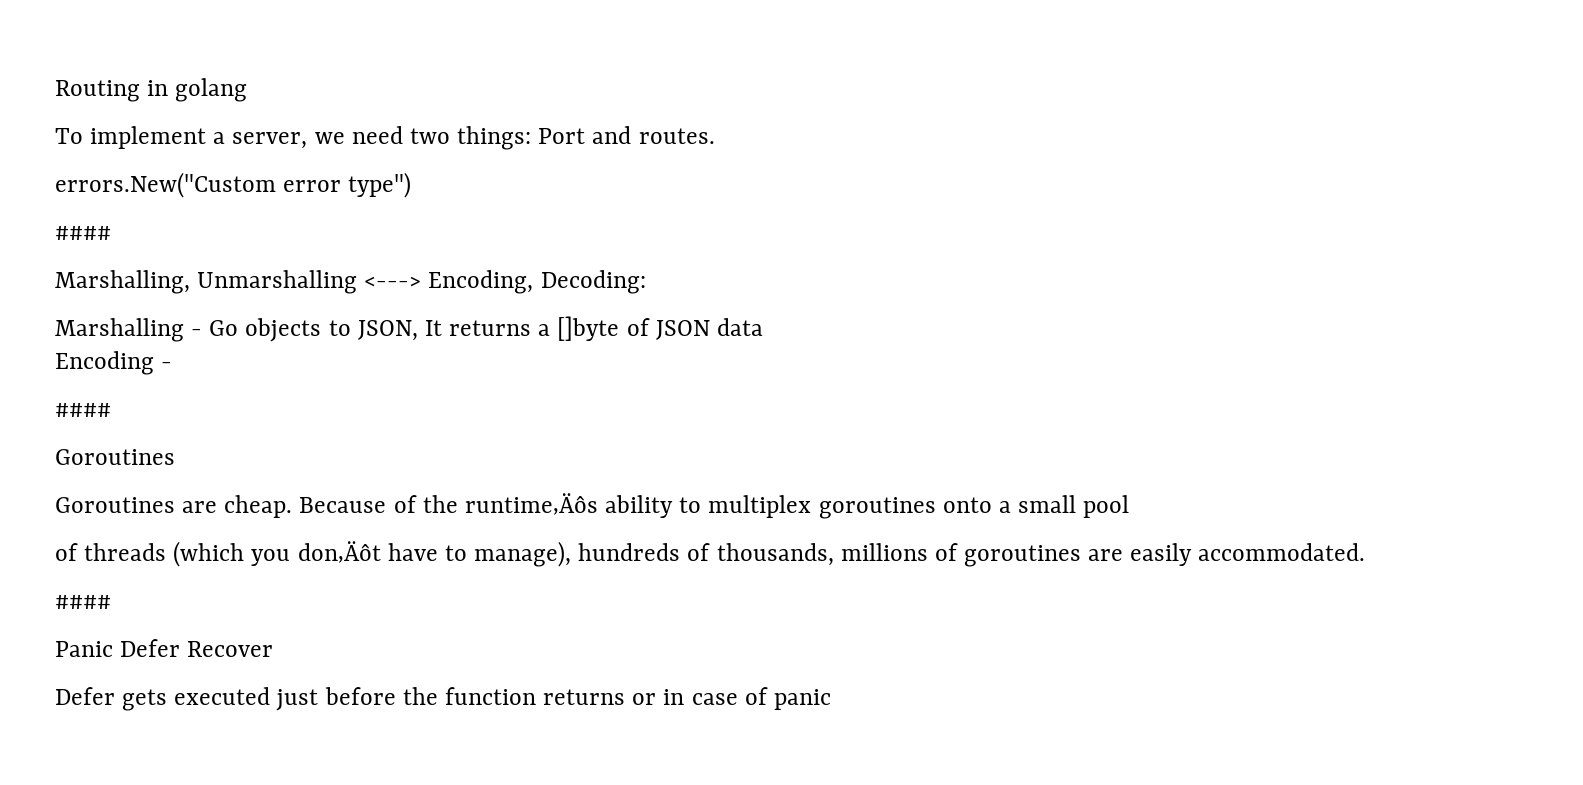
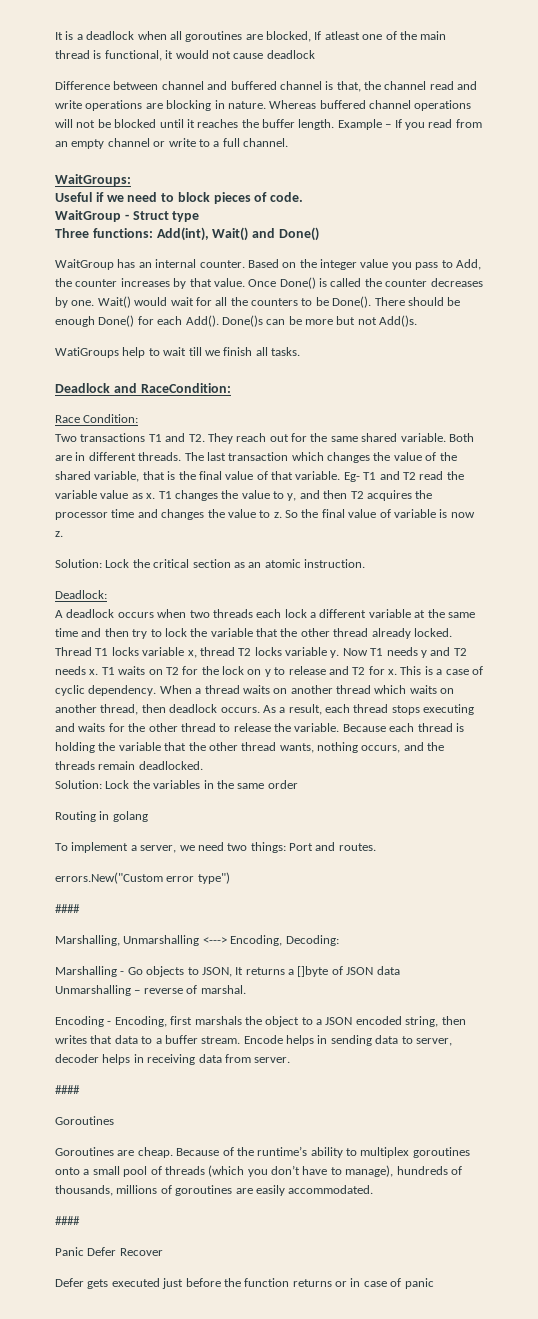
(55, 91) none -> [55,31,447,42] [55,50,315,61] [55,81,478,92] [55,100,472,111] [55,119,482,130] [55,138,288,149] [55,174,131,186] [55,192,304,204] [55,210,200,222] [55,227,319,241] [55,259,481,270] [55,277,483,289] [55,296,461,308] [55,315,418,327] [55,347,300,358] [55,383,231,393] [55,414,139,423] [55,433,474,444] [55,452,457,463] [55,471,464,482] [55,490,433,501] [55,509,475,520] [55,531,63,537] [55,559,365,568] [55,590,107,599] [55,609,475,618] [55,628,452,639] [55,647,467,658] [55,666,483,677] [55,685,455,696] [55,704,475,715] [55,723,464,732] [55,742,445,753] [55,761,203,770] [55,780,298,789] It is a deadlock when all goroutines are blocked, If atleast one of the main thread is functional, it would not cause deadlock // Difference between channel and buffered channel is that, the channel read and write operations are blocking in nature. Whereas buffered channel operations will not be blocked until it reaches the buffer length. Example – If you read from an empty channel or write to a full channel. // WaitGroups: // Useful if we need to block pieces of code. // WaitGroup - Struct type // Three functions: Add(int), Wait() and Done() // WaitGroup has an internal counter. Based on the integer value you pass to Add, the counter increases by that value. Once Done() is called the counter decreases by one. Wait() would wait for all the counters to be Done(). There should be enough Done() for each Add(). Done()s can be more but not Add()s. // WatiGroups help to wait till we finish all tasks. // Deadlock and RaceCondition: // Race Condition: // Two transactions T1 and T2. They reach out for the same shared variable. Both are in different threads. The last transaction which changes the value of the shared variable, that is the final value of that variable. Eg- T1 and T2 read the variable value as x. T1 changes the value to y, and then T2 acquires the processor time and changes the value to z. So the final value of variable is now z. // Solution: Lock the critical section as an atomic instruction. // Deadlock: // A deadlock occurs when two threads each lock a different variable at the same time and then try to lock the variable that the other thread already locked. Thread T1 locks variable x, thread T2 locks variable y. Now T1 needs y and T2 needs x. T1 waits on T2 for the lock on y to release and T2 for x. This is a case of cyclic dependency. When a thread waits on another thread which waits on another thread, then deadlock occurs. As a result, each thread stops executing and waits for the other thread to release the variable. Because each thread is holding the variable that the other thread wants, nothing occurs, and the threads remain deadlocked. // Solution: Lock the variables in the same order //
[55,351,173,375] Encoding - -> [55,985,246,996] [55,1016,466,1027] [55,1035,452,1046] [55,1054,291,1065] Unmarshalling – reverse of marshal. // Encoding - Encoding, first marshals the object to a JSON encoded string, then writes that data to a buffer stream. Encode helps in sending data to server, decoder helps in receiving data from server.
[464,493,598,515] runtime‚Äôs -> [257,1146,308,1156] runtime’s
(1130, 506) // -> (148, 1171) none
[297,541,381,563] don‚Äôt -> [271,1165,300,1175] don’t

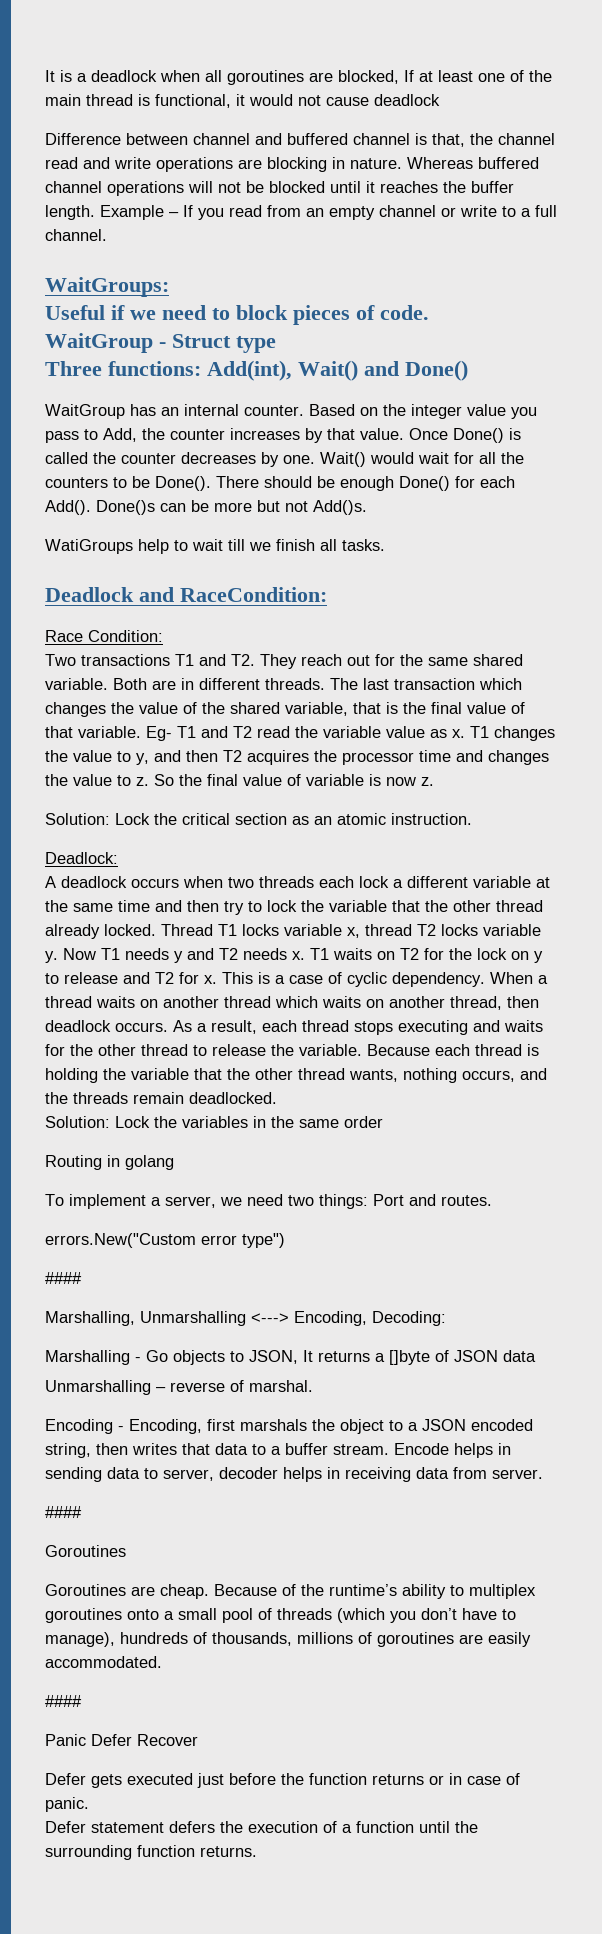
[324,31,360,40] atleast -> [419,70,473,82] at least
[404,1278,434,1289] panic -> [45,1797,89,1812] [45,1821,478,1833] [45,1845,257,1860] panic. // Defer statement defers the execution of a function until the surrounding function returns.

